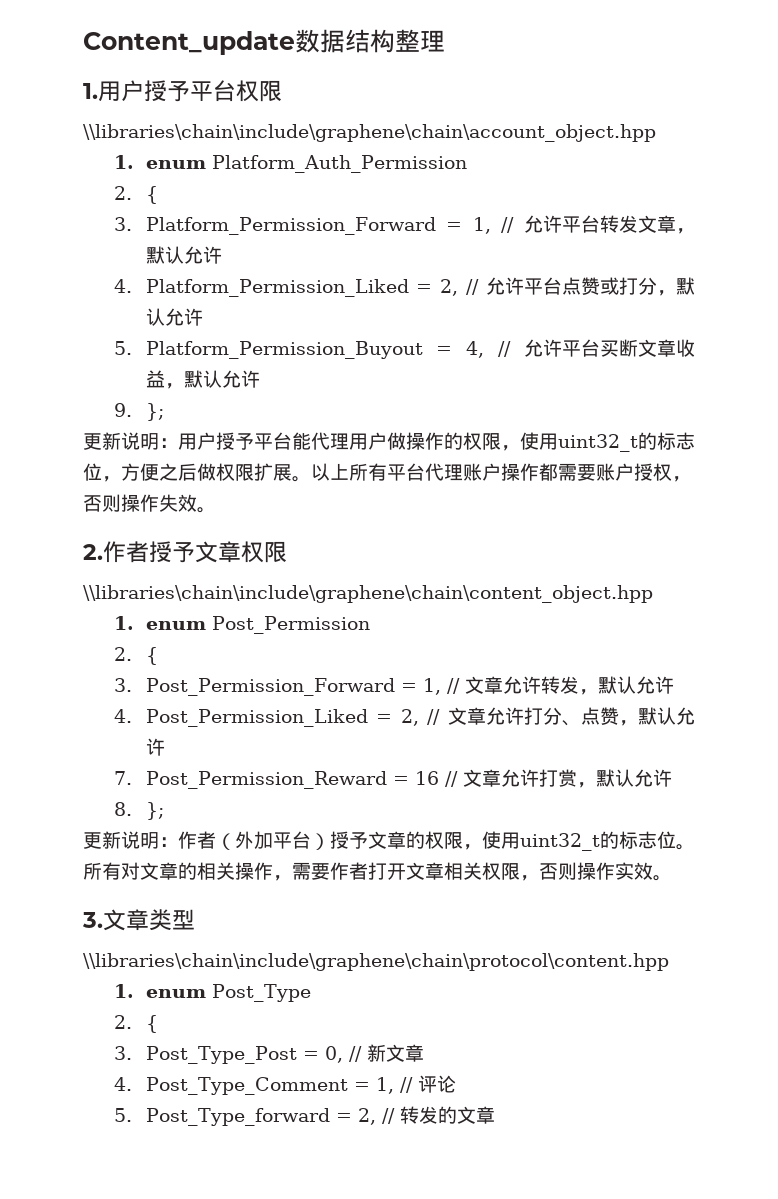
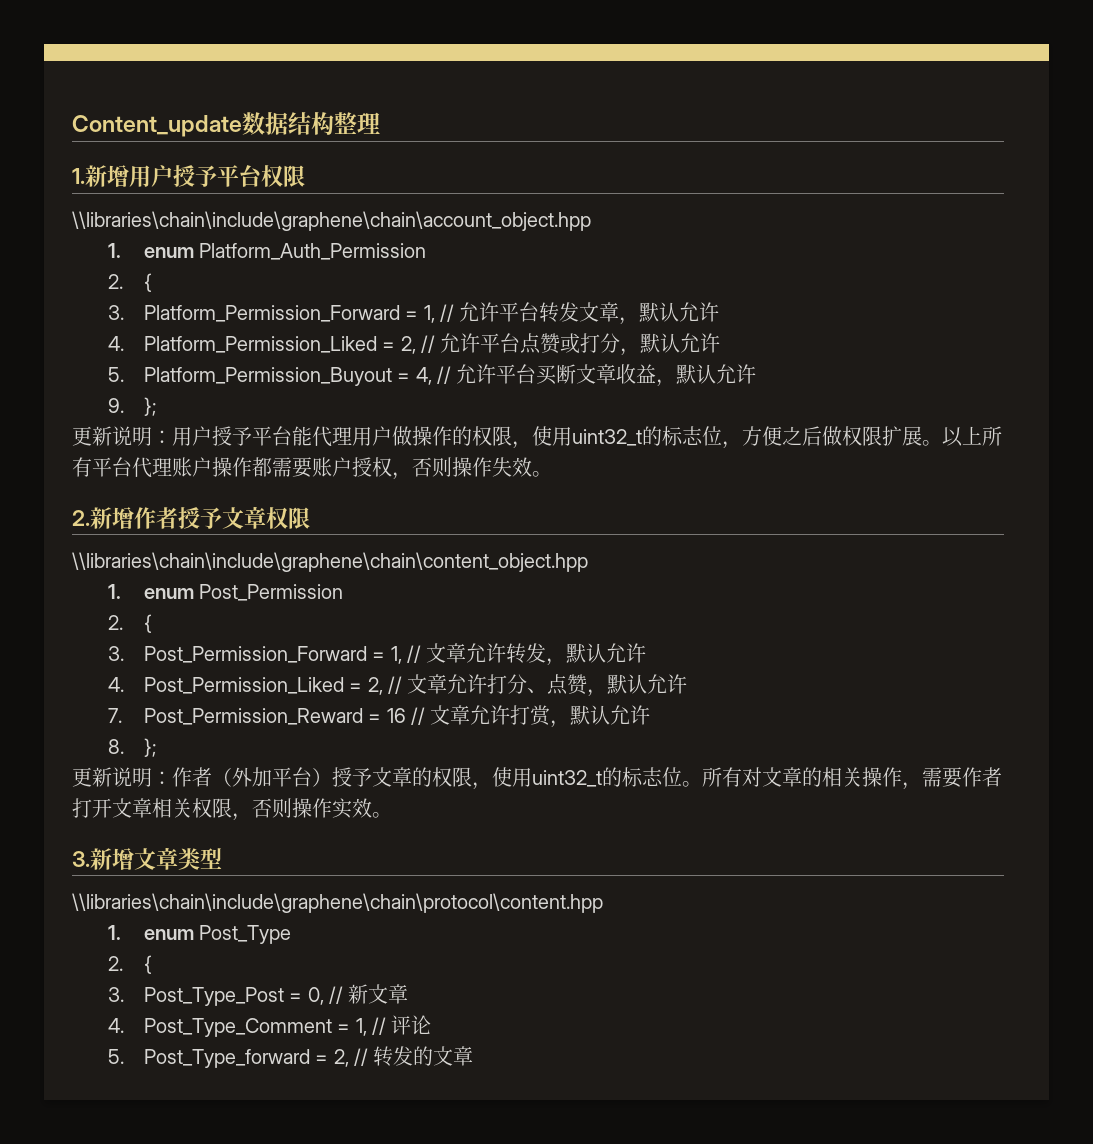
(98, 91) none -> [85,165,129,187] 新增
(103, 552) none -> [90,507,134,529] 新增
(103, 920) none -> [90,848,134,870] 新增

